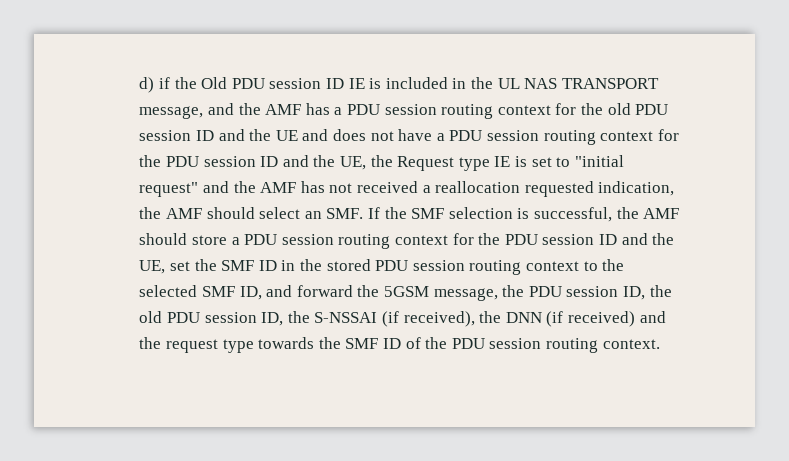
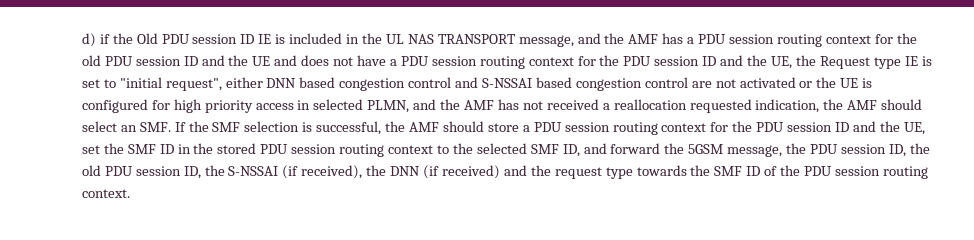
[139,182,199,197] request" -> [165,77,873,91] [81,99,410,113] request", either DNN based congestion control and S-NSSAI based congestion control are not activated or the UE is configured for high priority access in selected PLMN,

